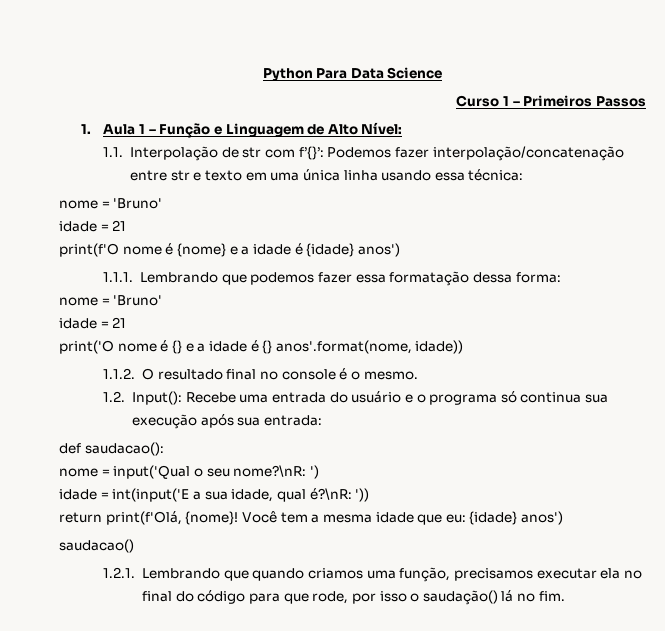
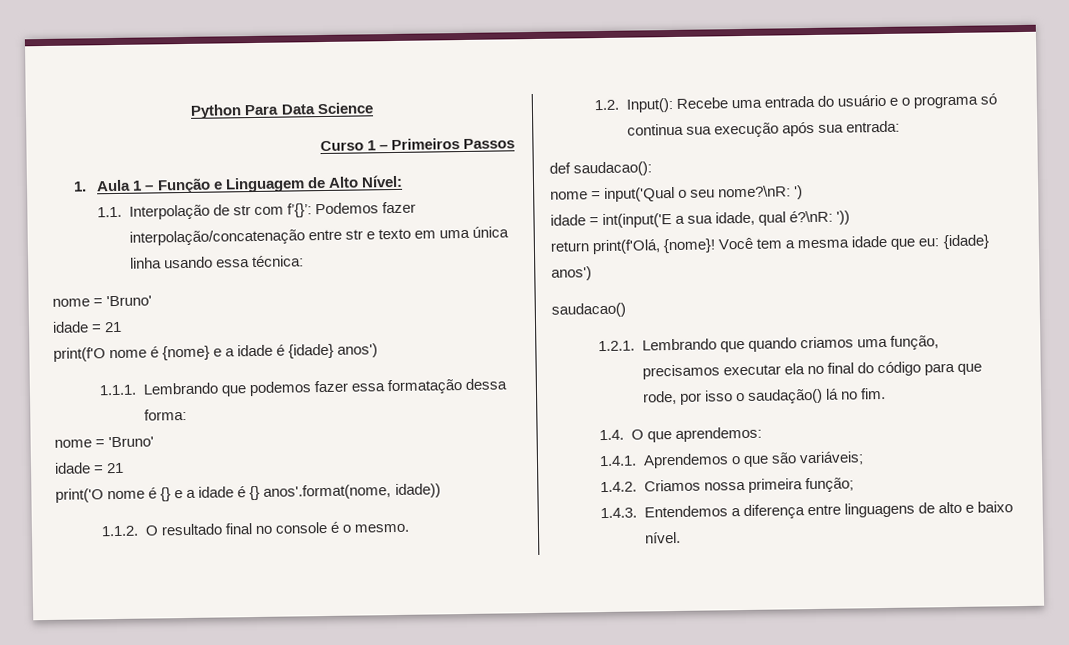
(565, 596) none -> [599,426,762,443] [599,451,865,469] [600,477,855,493] [600,501,1014,520] [644,531,681,544] // 1.4. O que aprendemos: // 1.4.1. Aprendemos o que são variáveis; // 1.4.2. Criamos nossa primeira função; // 1.4.3. Entendemos a diferença entre linguagens de alto e baixo nível.

